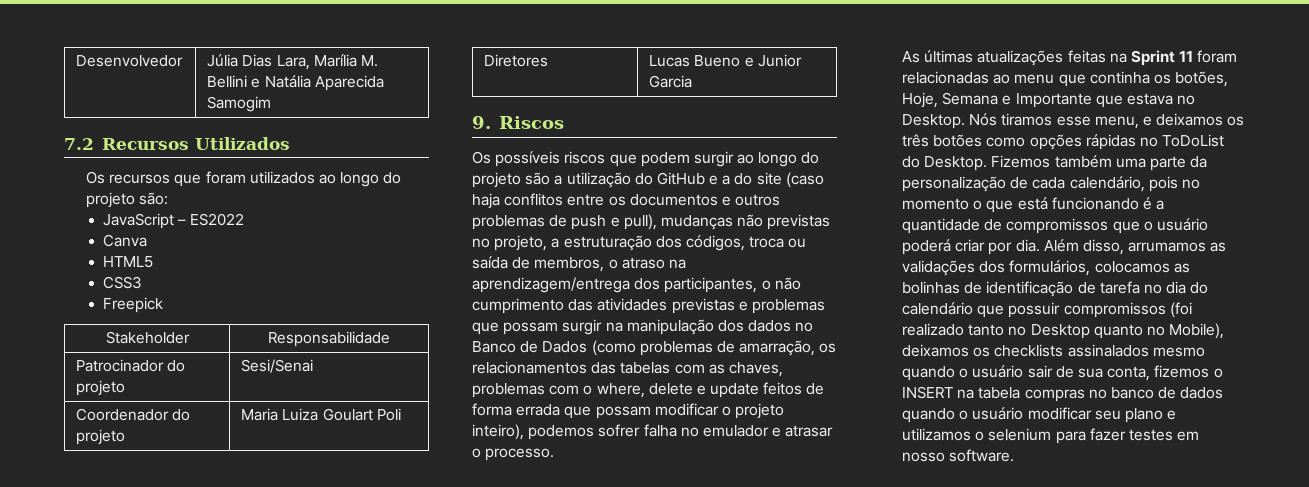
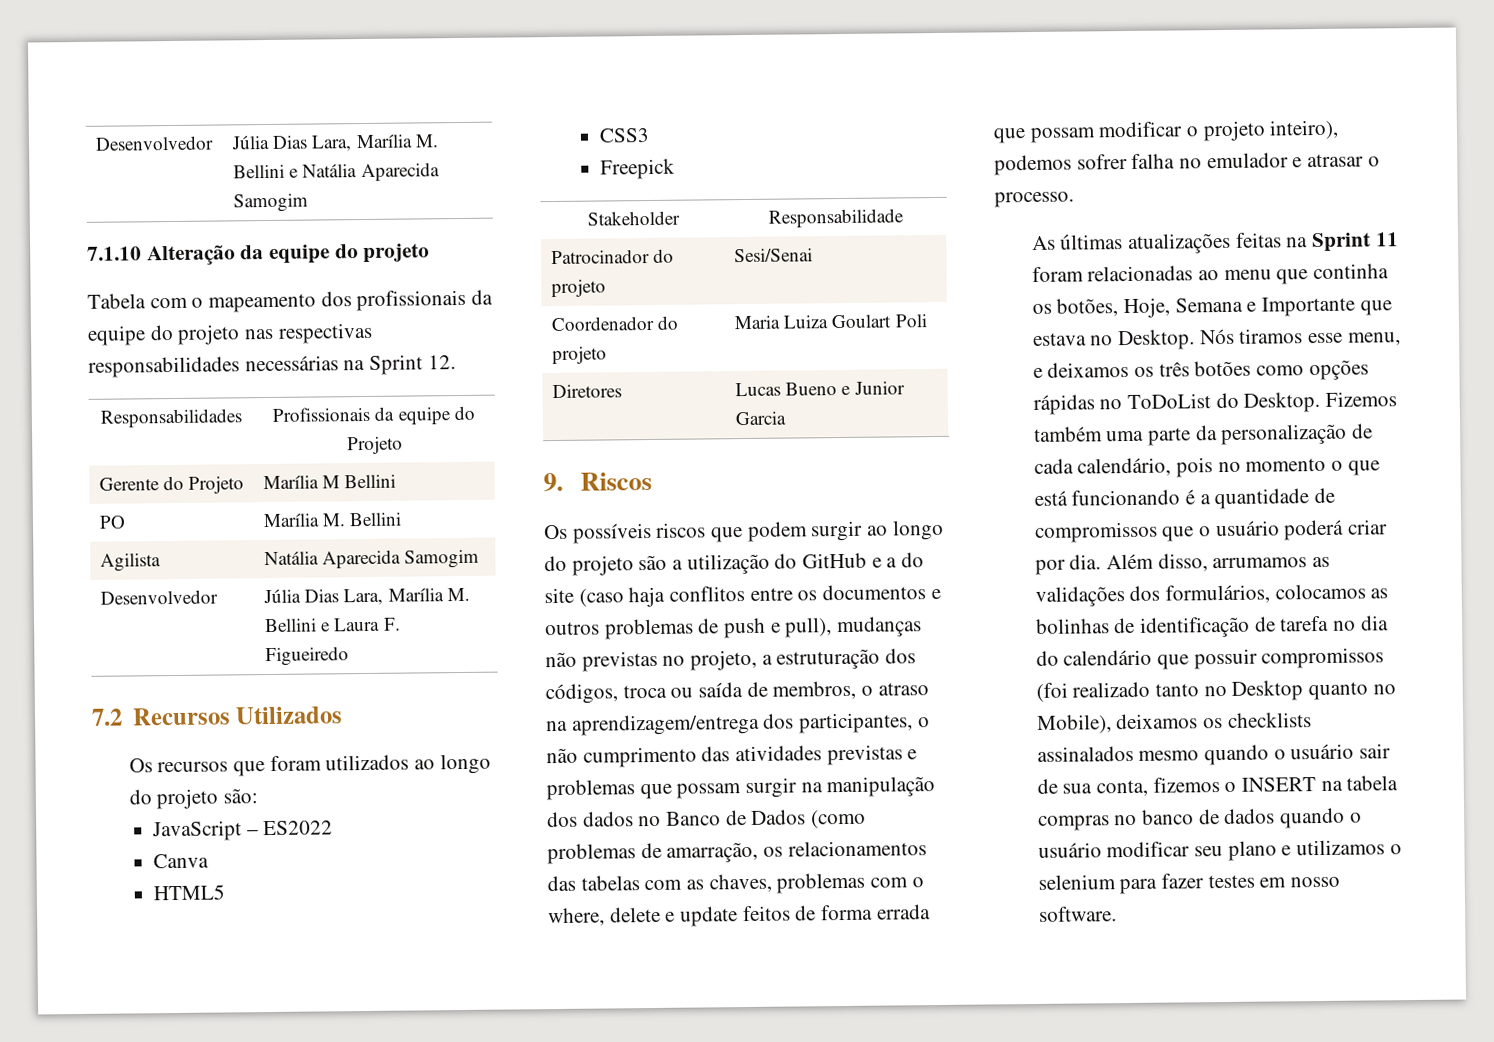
(272, 104) none -> [87,243,431,266] [87,289,494,313] [87,322,373,346] [88,354,456,378] [100,408,242,428] [272,405,475,425] [346,436,403,455] [99,475,245,494] [263,474,397,490] [99,515,127,529] [263,512,403,528] [100,553,162,572] [264,549,480,569] [100,589,219,605] [263,587,470,606] [265,617,401,633] [265,646,350,667] // 7.1.10 Alteração da equipe do projeto // Tabela com o mapeamento dos profissionais da equipe do projeto nas respectivas responsabilidades necessárias na Sprint 12. // Responsabilidades | Profissionais da equipe do Projeto // Gerente do Projeto | Marília M Bellini // PO | Marília M. Bellini // Agilista | Natália Aparecida Samogim // Desenvolvedor | Júlia Dias Lara, Marília M. Bellini e Laura F. Figueiredo

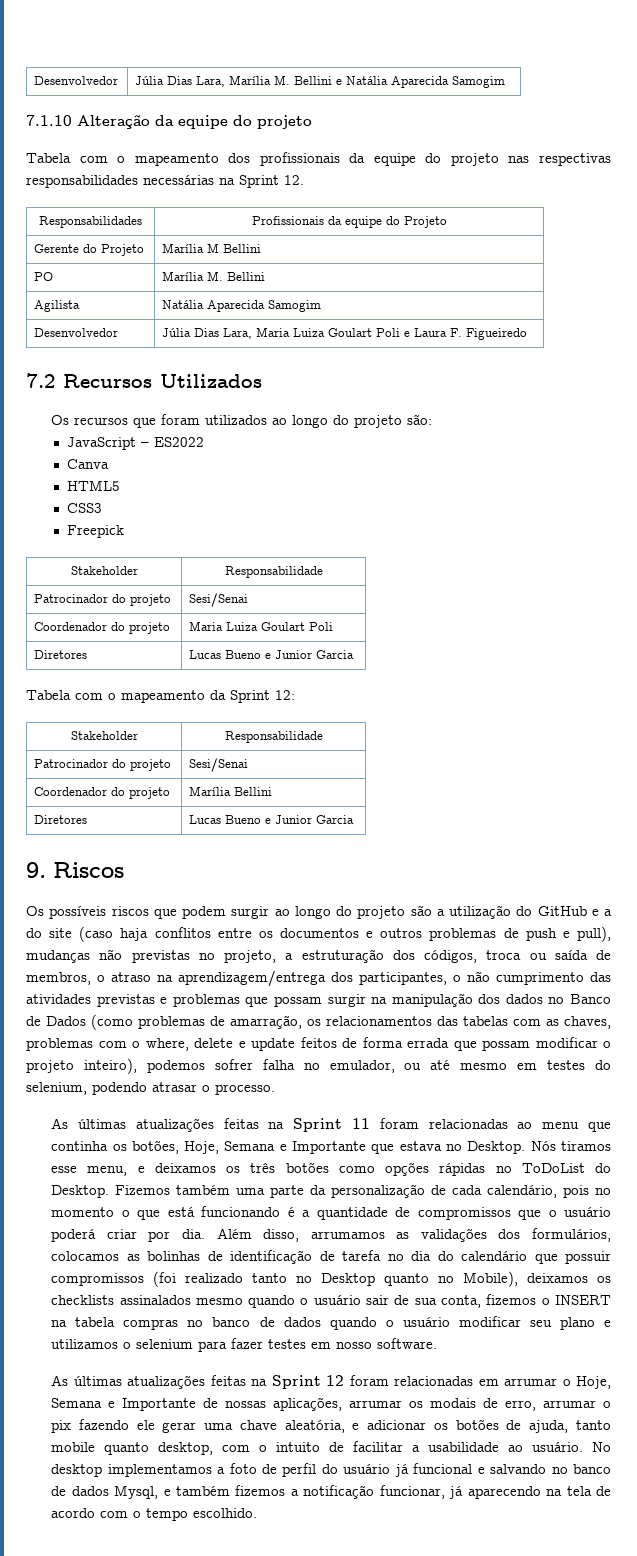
[387,587,470,602] [265,618,318,633] Marília M. Bellini -> [256,327,401,337] Maria Luiza Goulart Poli
(787, 418) none -> [26,690,295,703] [70,731,138,740] [224,731,323,743] [34,759,172,771] [189,758,249,772] [34,787,171,799] [189,786,273,796] [34,815,88,824] [189,815,355,824] // Tabela com o mapeamento da Sprint 12: // Stakeholder | Responsabilidade // Patrocinador do projeto | Sesi/Senai // Coordenador do projeto | Marília Bellini // Diretores | Lucas Bueno e Junior Garcia
[1206,152,1303,169] emulador e -> [329,1060,611,1073] [26,1082,147,1095] emulador, ou até mesmo em testes do selenium, podendo
(1117, 914) none -> [51,1375,612,1389] [51,1397,612,1411] [51,1419,611,1433] [51,1441,612,1455] [51,1463,611,1477] [51,1485,612,1499] [51,1508,258,1521] // As últimas atualizações feitas na Sprint 12 foram relacionadas em arrumar o Hoje, Semana e Importante de nossas aplicações, arrumar os modais de erro, arrumar o pix fazendo ele gerar uma chave aleatória, e adicionar os botões de ajuda, tanto mobile quanto desktop, com o intuito de facilitar a usabilidade ao usuário. No desktop implementamos a foto de perfil do usuário já funcional e salvando no banco de dados Mysql, e também fizemos a notificação funcionar, já aparecendo na tela de acordo com o tempo escolhido.

